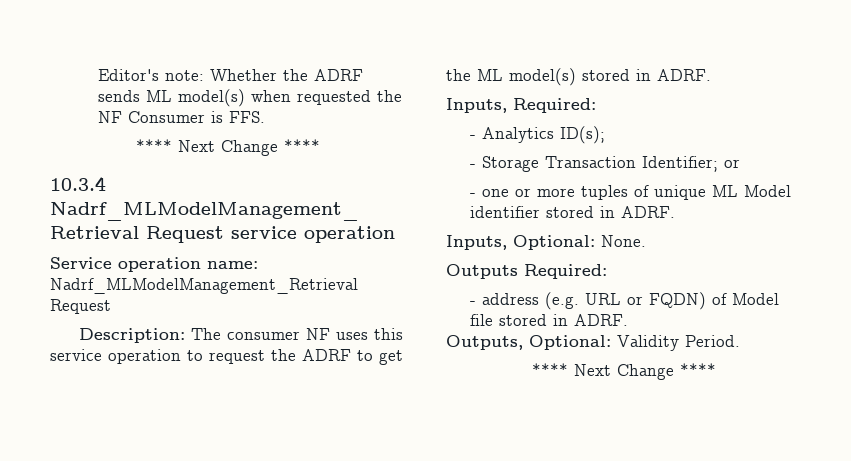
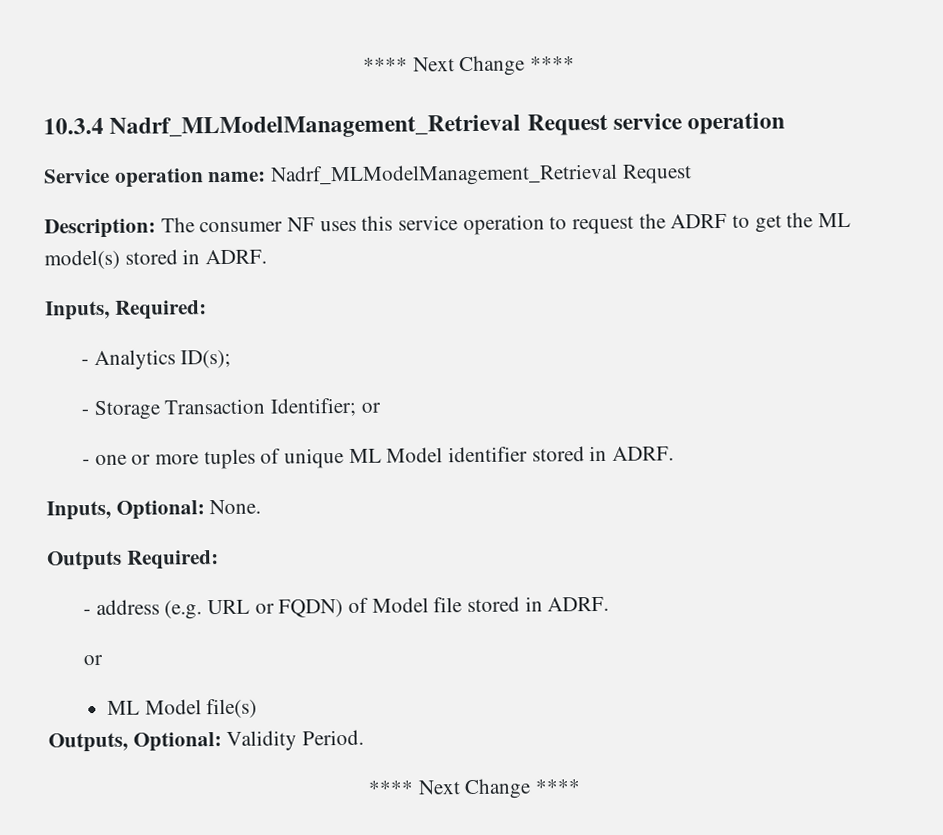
[97,69,363,81] [97,89,402,107] [97,111,265,123] Editor's note: Whether the ADRF sends ML model(s) when requested the NF Consumer is FFS. // -> (362, 64) none
(628, 320) none -> [82,654,103,666] [106,698,258,719] // or // ML Model file(s)

